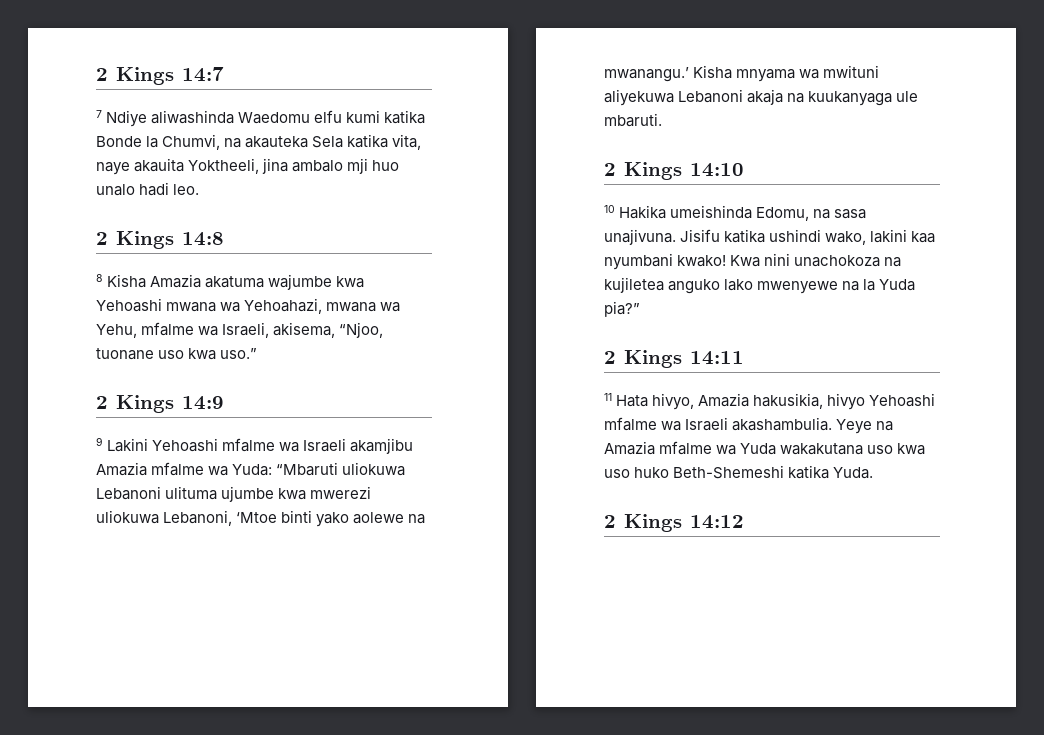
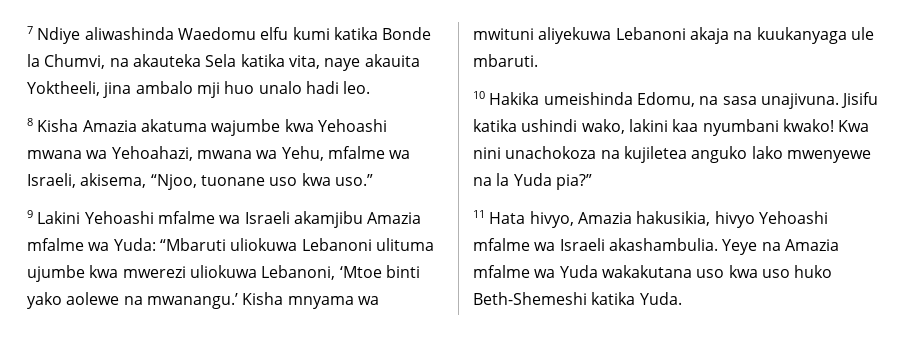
[96,67,224,85] 2 Kings 14:7 // -> (27, 30) none
[96,231,224,249] // 2 Kings 14:8 -> (371, 87) none
[96,395,224,413] // 2 Kings 14:9 -> (373, 180) none
[604,162,744,180] // 2 Kings 14:10 -> (538, 60) none
[604,350,744,368] // 2 Kings 14:11 -> (592, 182) none
[604,514,744,532] // 2 Kings 14:12 -> (682, 298) none

